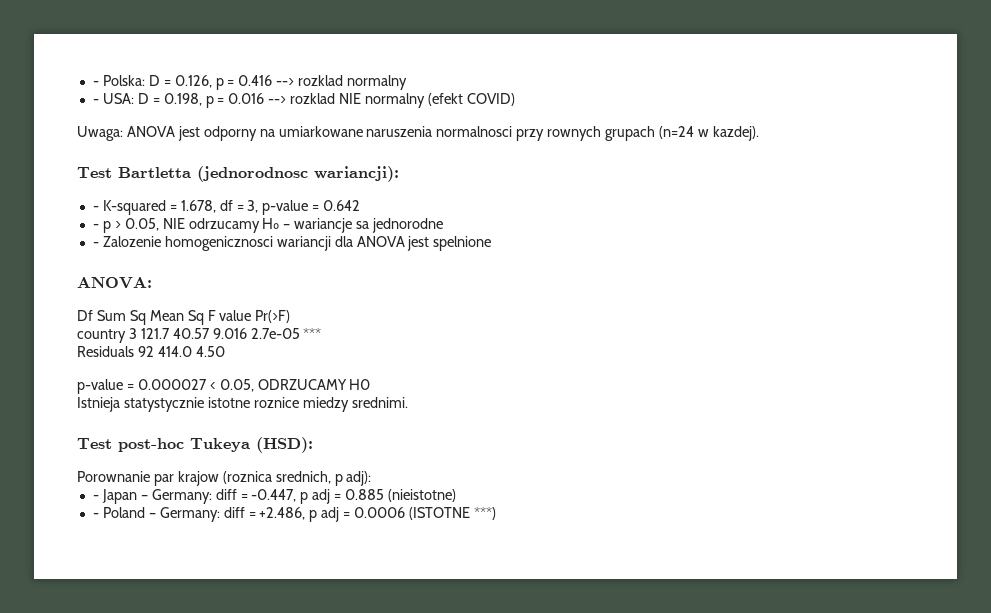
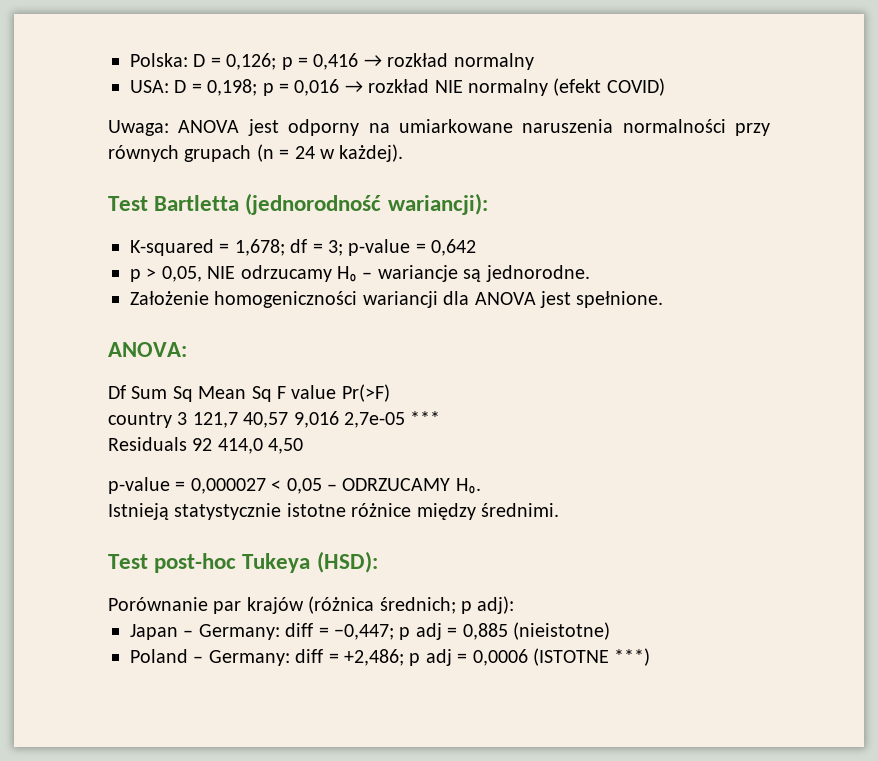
[92,81,99,86] - -> (130, 60) none
[174,75,344,90] 0.126, p = 0.416 --> rozklad -> [226,53,449,70] 0,126; p = 0,416 → rozkład
[92,99,99,104] - -> (534, 61) none
[163,93,336,108] 0.198, p = 0.016 --> rozklad -> [207,79,430,96] 0,198; p = 0,016 → rozkład
[436,126,759,141] normalnosci przy rownych grupach (n=24 w kazdej). -> [622,119,770,136] [108,144,404,162] normalności przy równych grupach (n = 24 w każdej).
[197,166,308,182] (jednorodnosc -> [245,193,382,215] (jednorodność
[92,206,99,211] - -> (488, 204) none
[180,200,216,213] 1.678, -> [234,239,285,256] 1,678;
[247,200,361,215] [92,224,99,229] 3, p-value = 0.642 // - -> [328,239,477,256] 3; p-value = 0,642 //
[124,218,159,231] 0.05, -> [161,266,202,282] 0,05,
[356,218,444,233] [92,236,273,251] sa jednorodne // - Zalozenie homogenicznosci -> [463,265,590,282] [130,291,358,308] są jednorodne. // Założenie homogeniczności
[433,236,492,251] spelnione -> [576,291,664,308] spełnione.
[140,328,300,339] 121.7 40.57 9.016 2.7e-05 -> [192,411,405,428] 121,7 40,57 9,016 2,7e-05
[157,346,225,357] [77,379,371,394] [77,397,408,412] 414.0 4.50 // p-value = 0.000027 < 0.05, ODRZUCAMY H0 // Istnieja statystycznie istotne roznice miedzy srednimi. -> [217,438,304,454] [108,477,481,494] [108,503,559,520] 414,0 4,50 // p-value = 0,000027 < 0,05 – ODRZUCAMY H₀. // Istnieją statystycznie istotne różnice między średnimi.
[77,471,331,486] Porownanie par krajow (roznica srednich, -> [108,596,456,614] Porównanie par krajów (różnica średnich;
[92,495,99,500] - -> (515, 605) none
[251,489,385,504] -0.447, p adj = 0.885 -> [334,623,508,640] −0,447; p adj = 0,885
[92,513,99,518] - -> (610, 631) none
[259,507,406,522] +2.486, p adj = 0.0006 -> [344,649,528,666] +2,486; p adj = 0,0006

